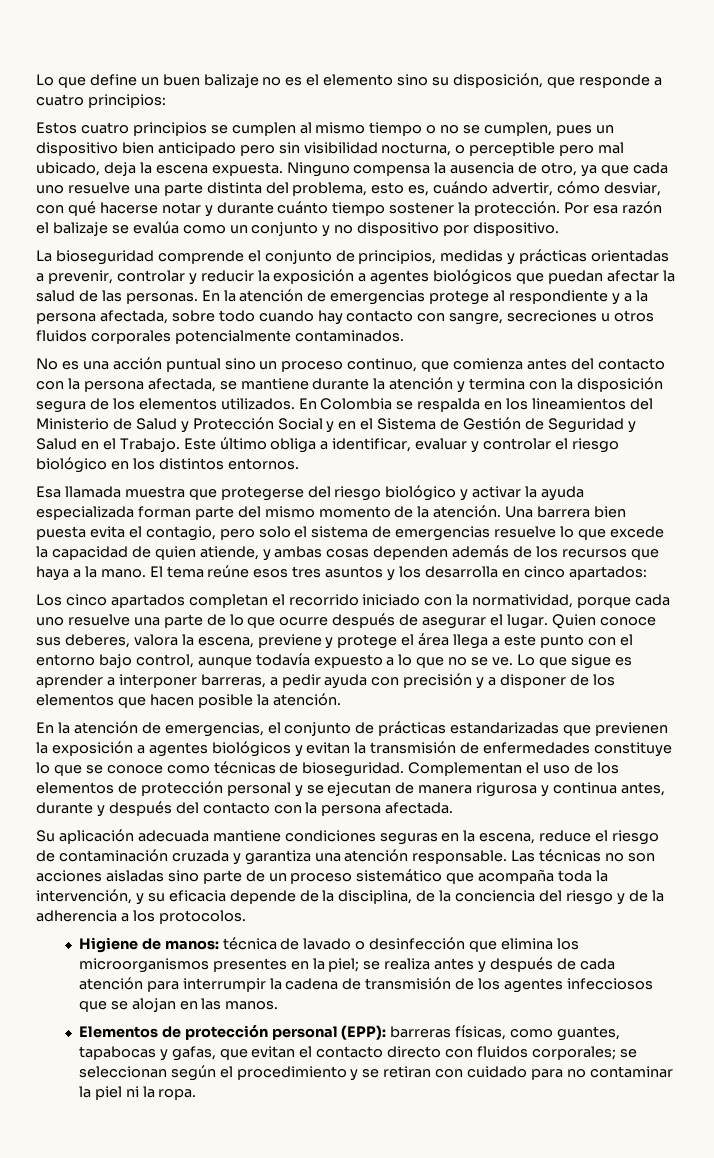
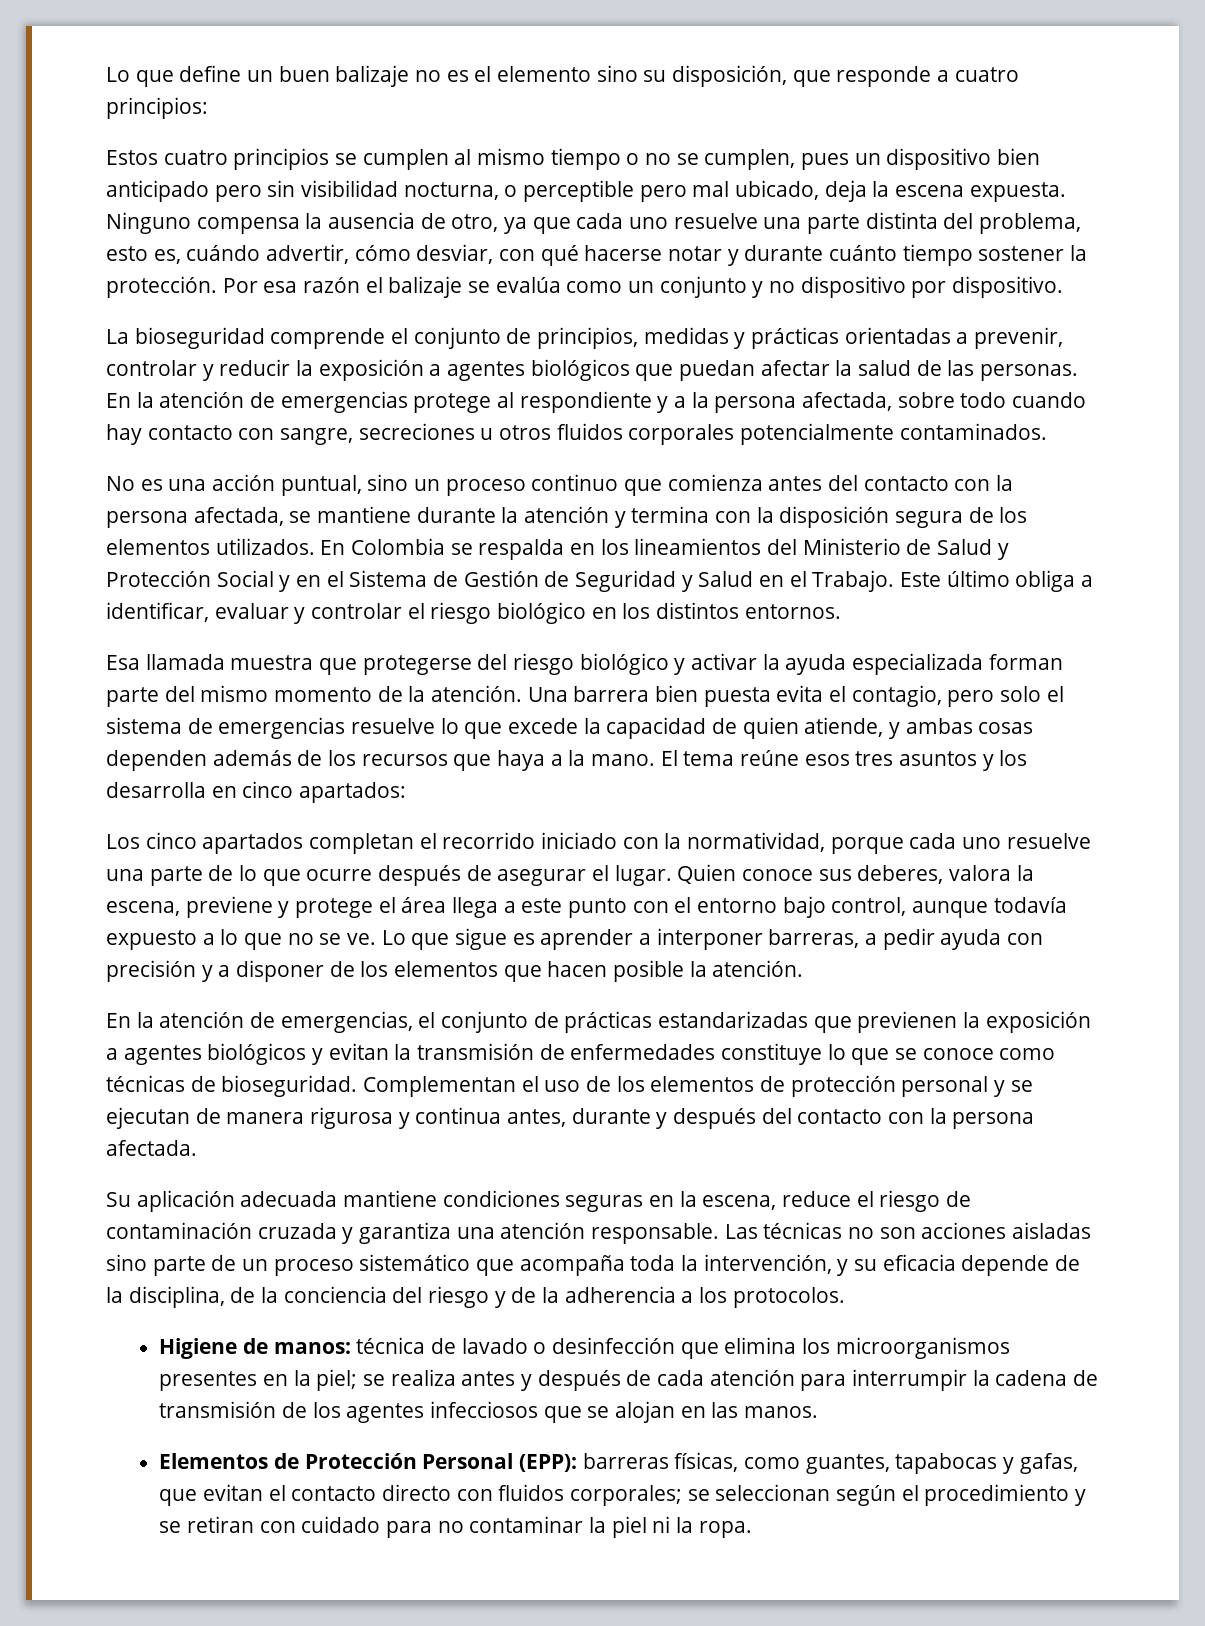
[165,358,221,372] puntual -> [280,475,362,496] puntual,
[347,358,418,372] continuo, -> [531,474,619,491] continuo
[184,1025,338,1040] protección personal -> [304,1453,514,1469] Protección Personal

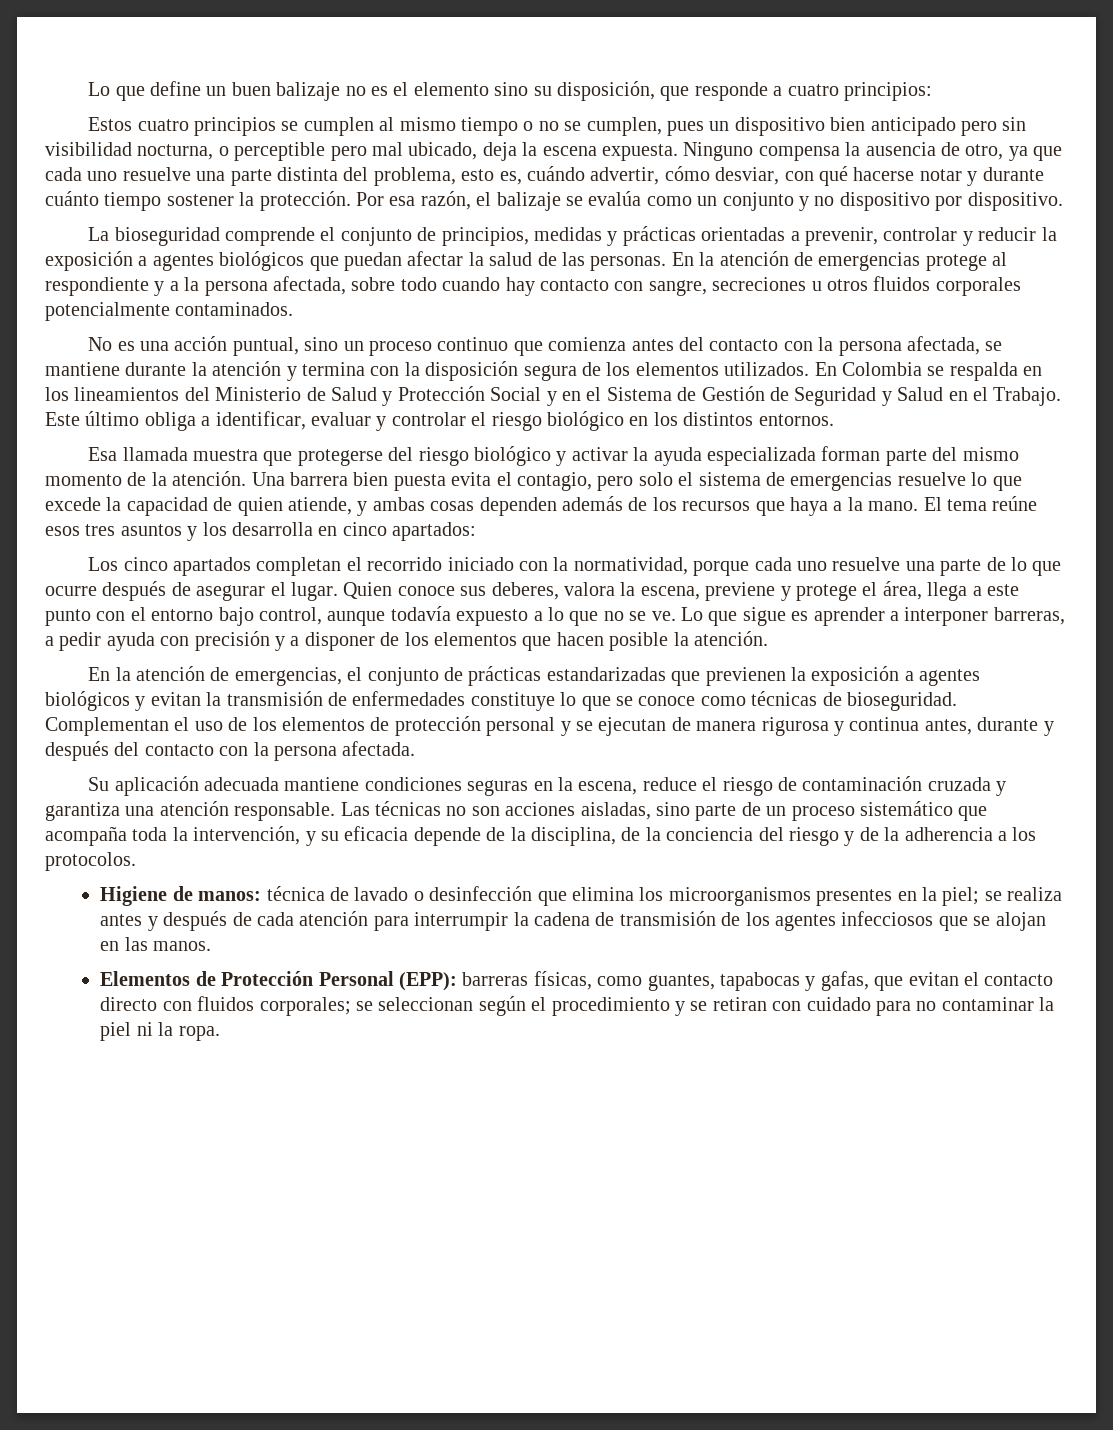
[303,277,361,293] razón -> [420,191,471,210] razón,
[401,897,447,913] área -> [882,581,922,600] área,
[1012,1222,1092,1239] aisladas -> [580,802,651,820] aisladas,

